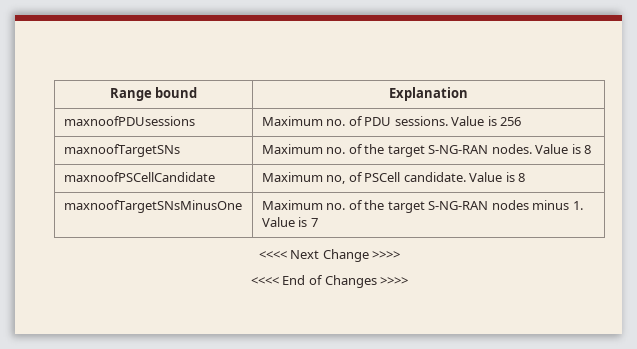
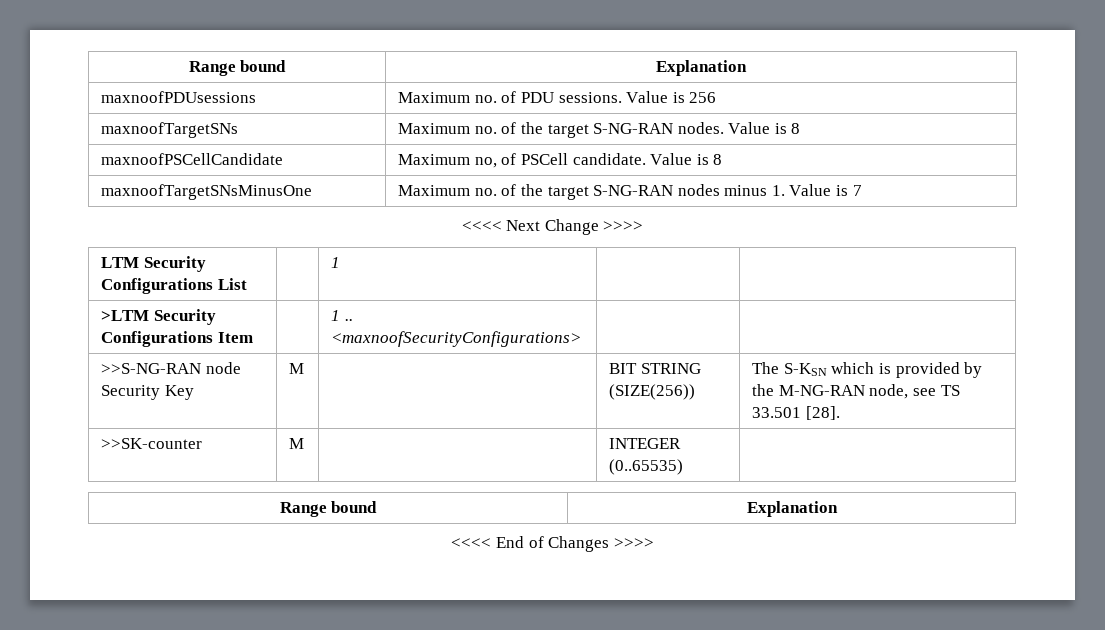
(401, 255) none -> [101,256,206,272] [101,278,247,294] [331,257,341,268] [101,309,216,325] [101,331,253,347] [331,310,353,321] [331,331,582,347] [101,362,241,374] [101,385,194,400] [289,363,305,374] [609,363,701,374] [609,384,696,400] [752,362,983,378] [752,384,960,399] [752,406,840,420] [101,438,203,449] [289,438,305,449] [609,438,682,449] [609,459,684,475] [279,501,378,517] [746,501,838,517] // LTM Security Configurations List | | 1 | | // >LTM Security Configurations Item | | 1 .. <maxnoofSecurityConfigurations> | | // >>S-NG-RAN node Security Key | M | | BIT STRING (SIZE(256)) | The S-KSN which is provided by the M-NG-RAN node, see TS 33.501 [28]. // >>SK-counter | M | | INTEGER (0..65535) | // Range bound | Explanation

